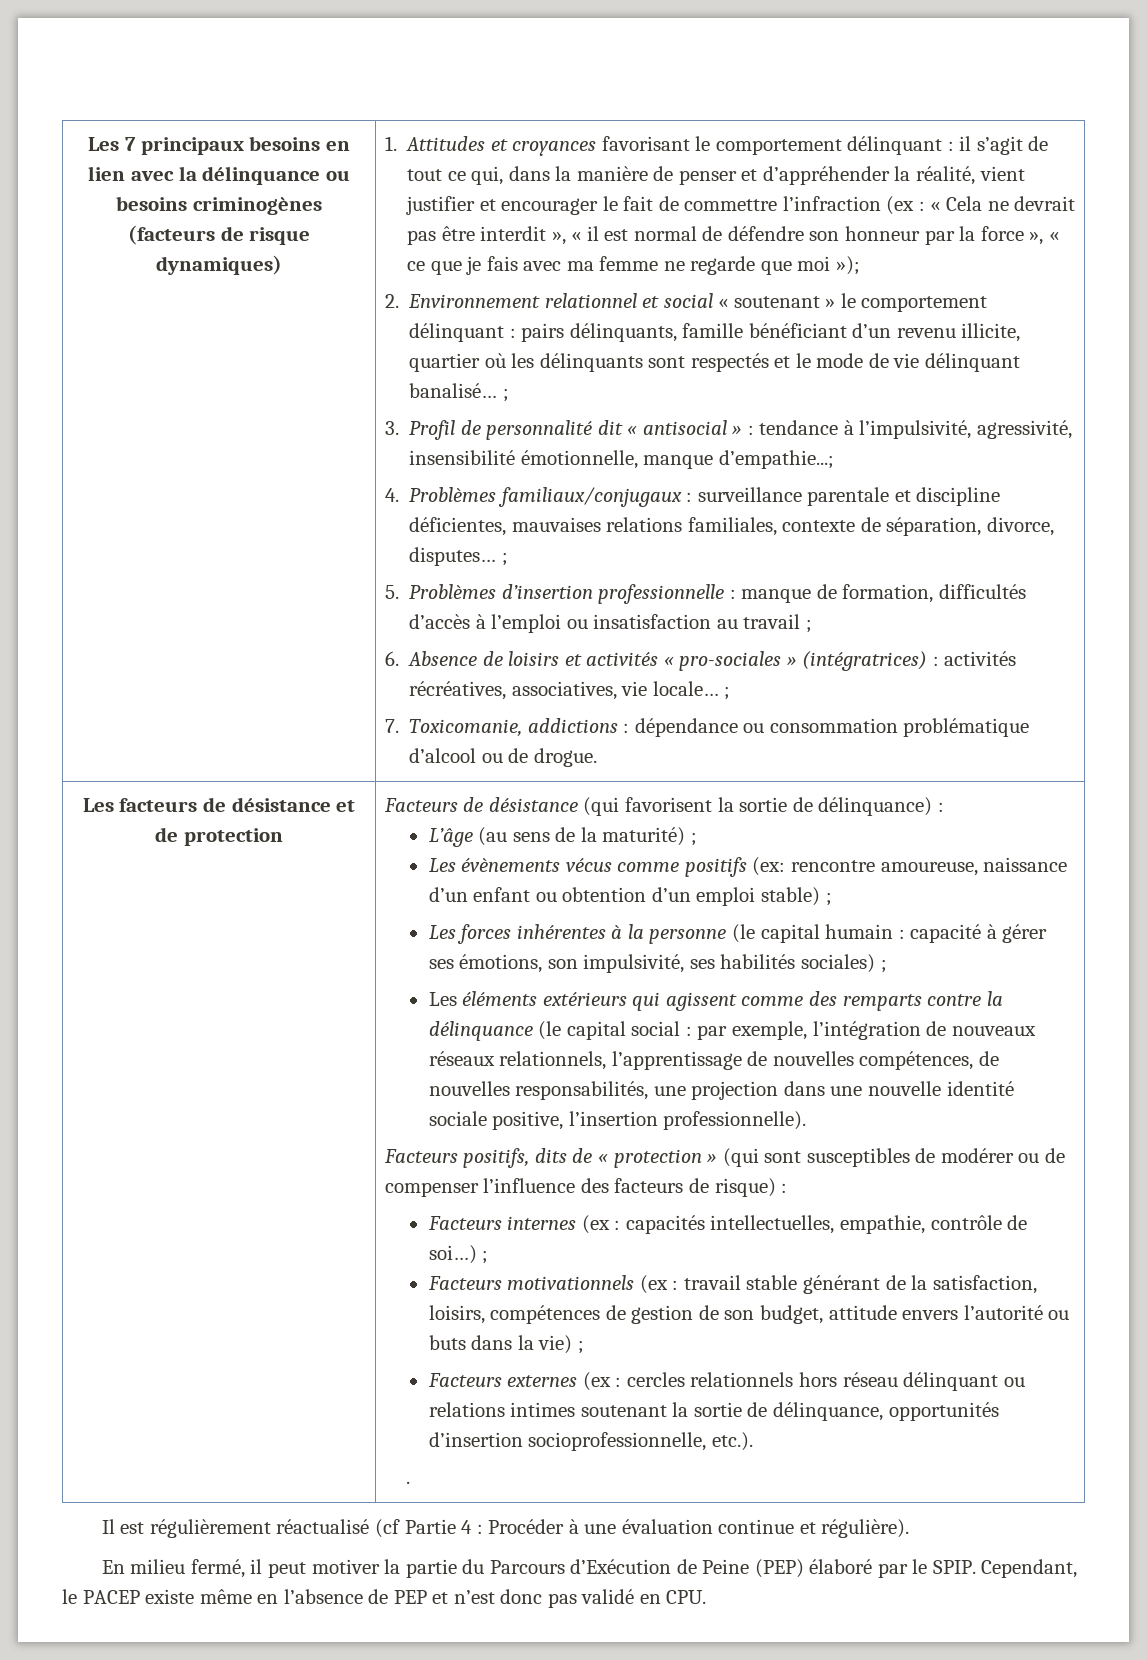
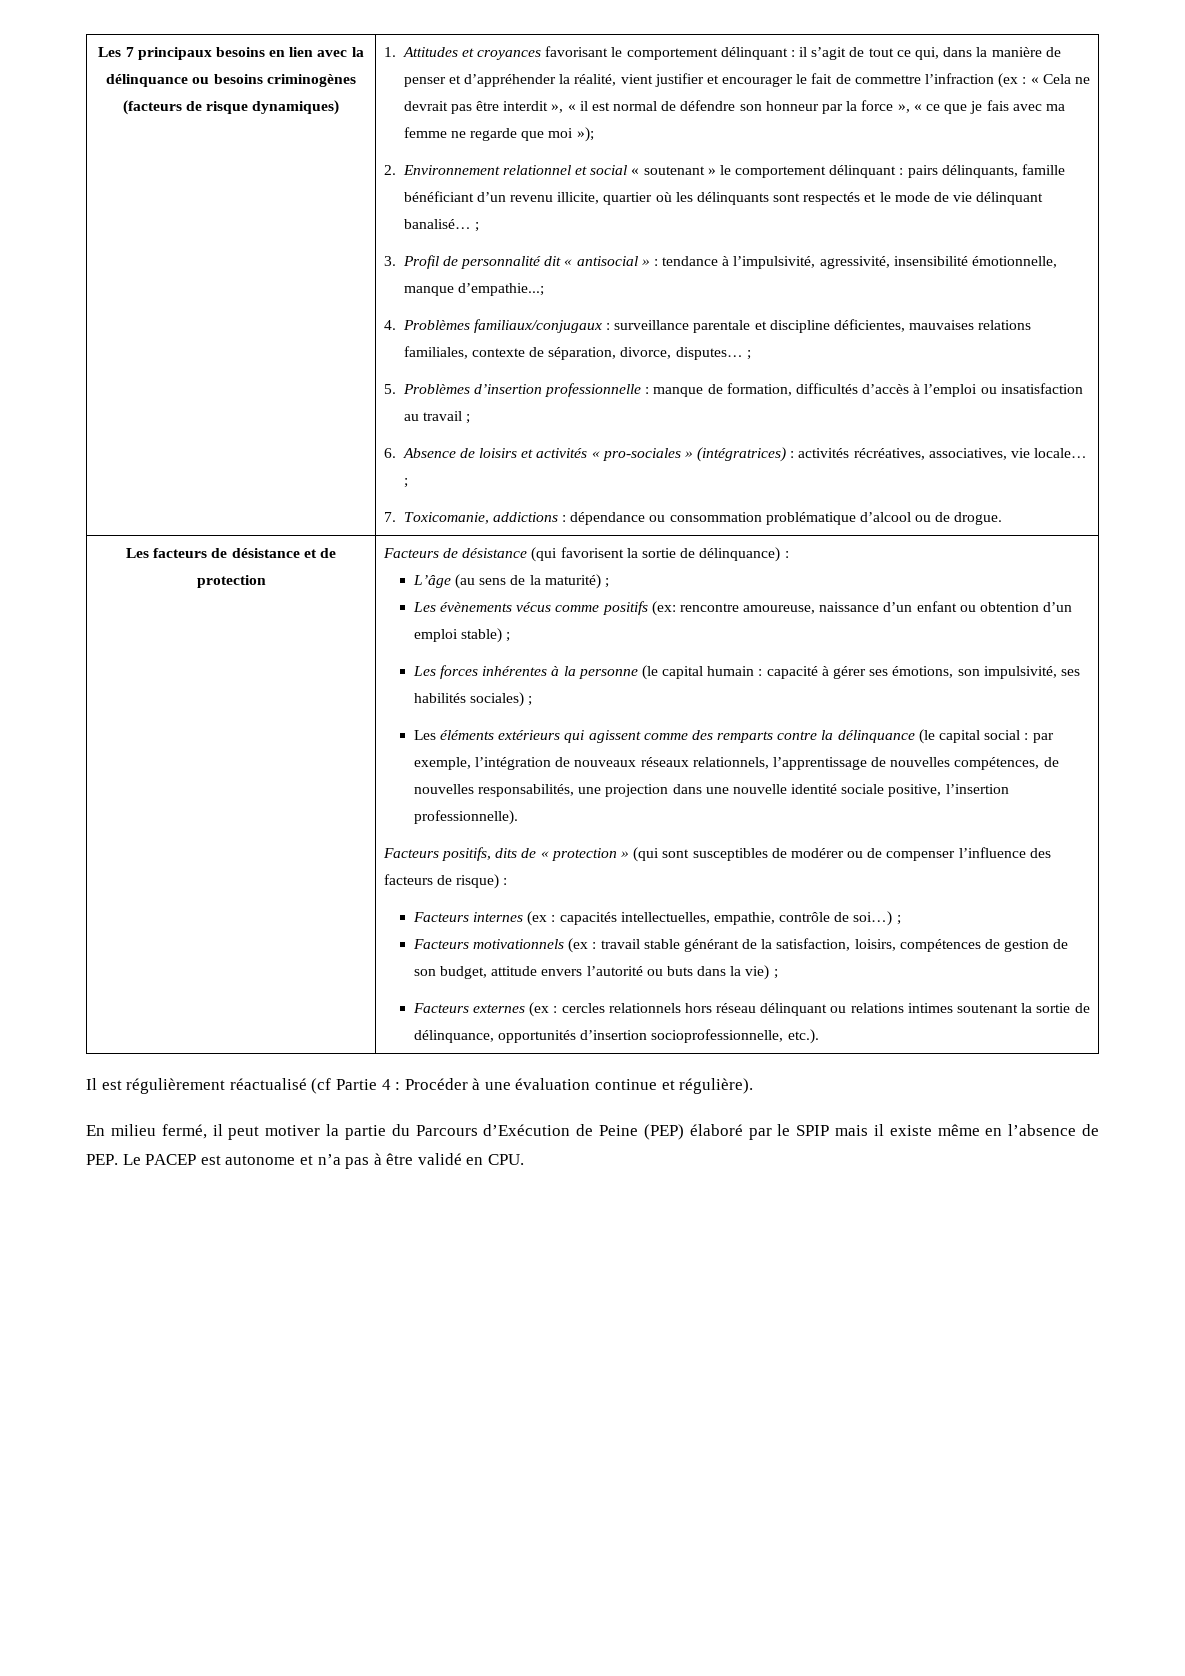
[406,1481,411,1484] // . -> (819, 1036) none
[932,1559,1078,1578] [62,1589,140,1604] SPIP. Cependant, le PACEP -> [796,1124,884,1136] SPIP mais il
[393,1589,577,1608] PEP et n’est donc pas -> [86,1153,414,1169] PEP. Le PACEP est autonome et n’a pas à être

